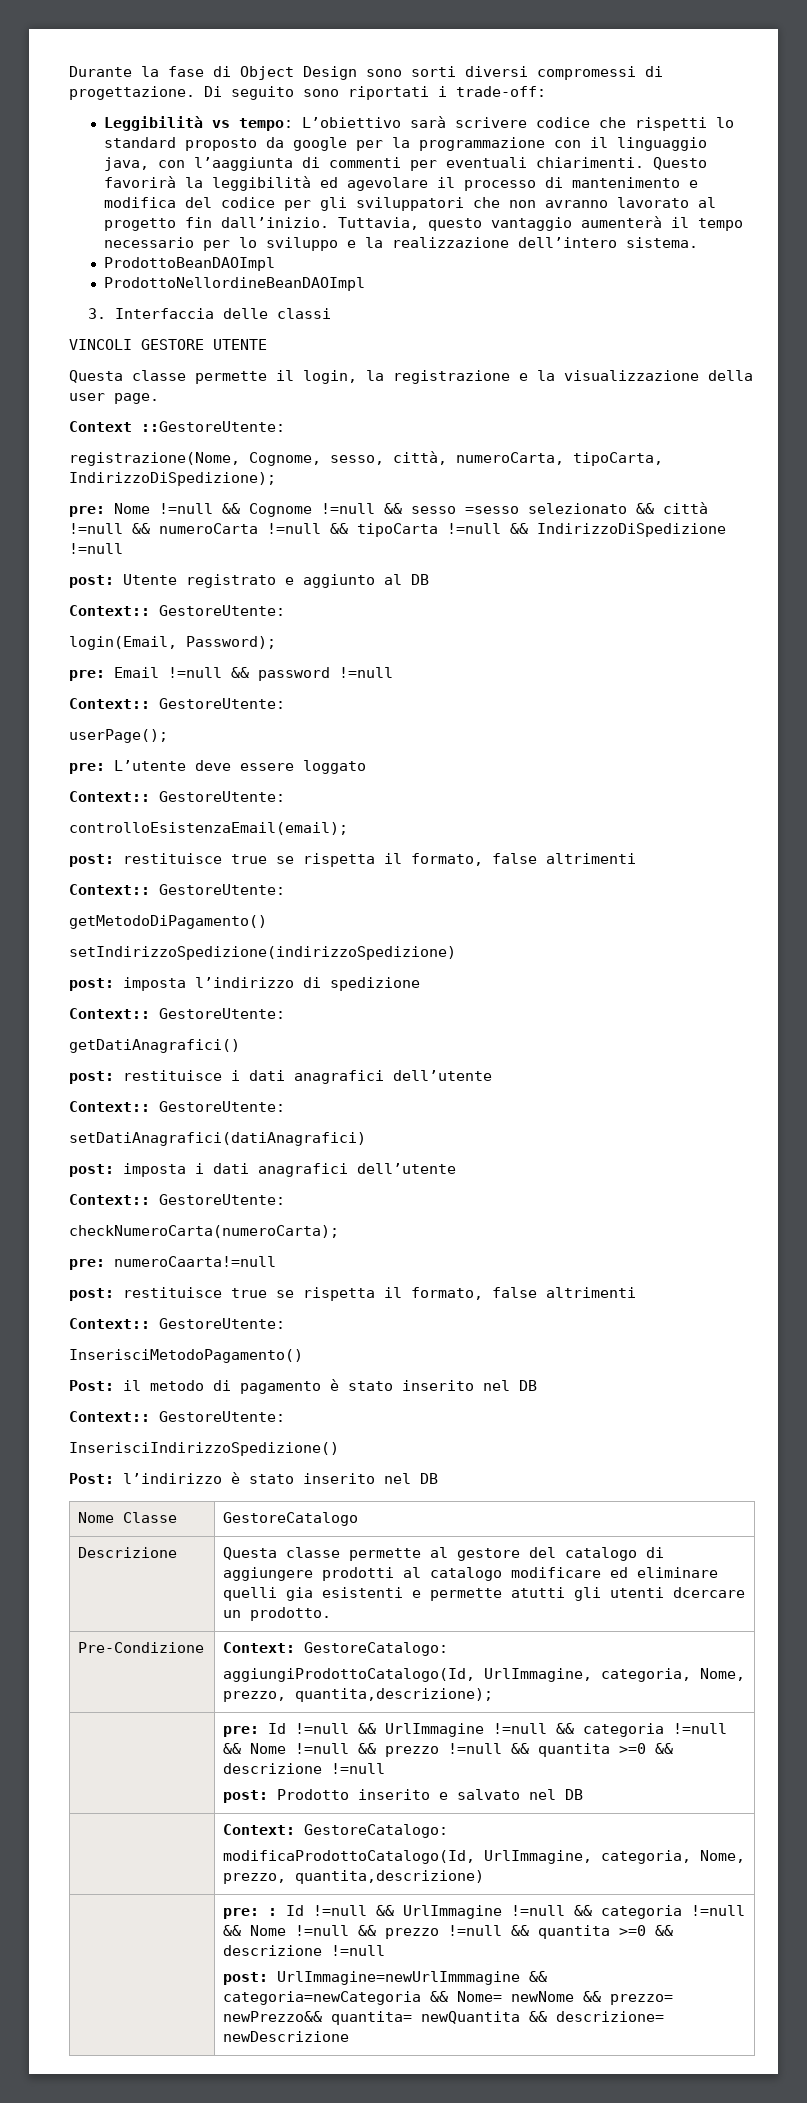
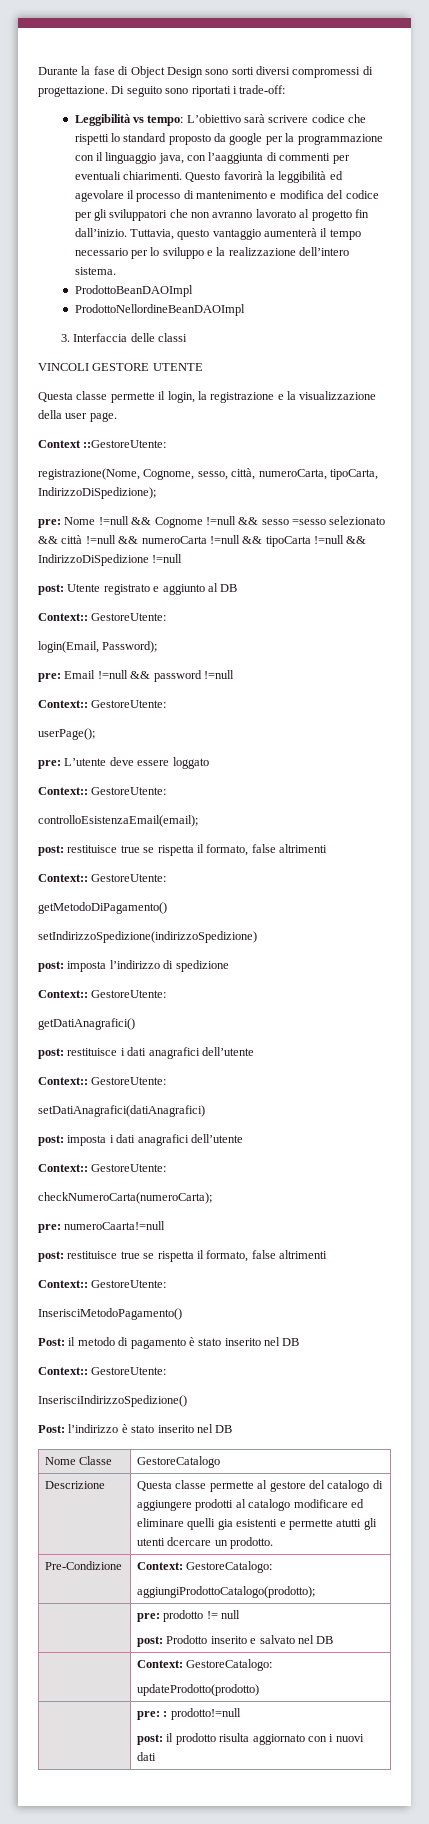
[223,1668,746,1682] [223,1688,494,1702] [223,1723,728,1737] [223,1743,674,1757] [223,1763,386,1774] aggiungiProdottoCatalogo(Id, UrlImmagine, categoria, Nome, prezzo, quantita,descrizione); // | pre: Id !=null && UrlImmagine !=null && categoria !=null && Nome !=null && prezzo !=null && quantita >=0 && descrizione !=null -> [137,1586,316,1598] [137,1610,241,1622] aggiungiProdottoCatalogo(prodotto); // | pre: prodotto != null
[223,1850,746,1864] [223,1870,485,1884] [223,1905,746,1919] [223,1925,674,1939] [223,1945,386,1956] [223,1971,548,1985] [223,1991,674,2005] [223,2011,665,2025] [223,2031,350,2042] modificaProdottoCatalogo(Id, UrlImmagine, categoria, Nome, prezzo, quantita,descrizione) // | pre: : Id !=null && UrlImmagine !=null && categoria !=null && Nome !=null && prezzo !=null && quantita >=0 && descrizione !=null // post: UrlImmagine=newUrlImmmagine && categoria=newCategoria && Nome= newNome && prezzo= newPrezzo&& quantita= newQuantita && descrizione= newDescrizione -> [137,1684,260,1696] [137,1708,241,1720] [137,1733,364,1745] [137,1752,157,1761] updateProdotto(prodotto) // | pre: : prodotto!=null // post: il prodotto risulta aggiornato con i nuovi dati

